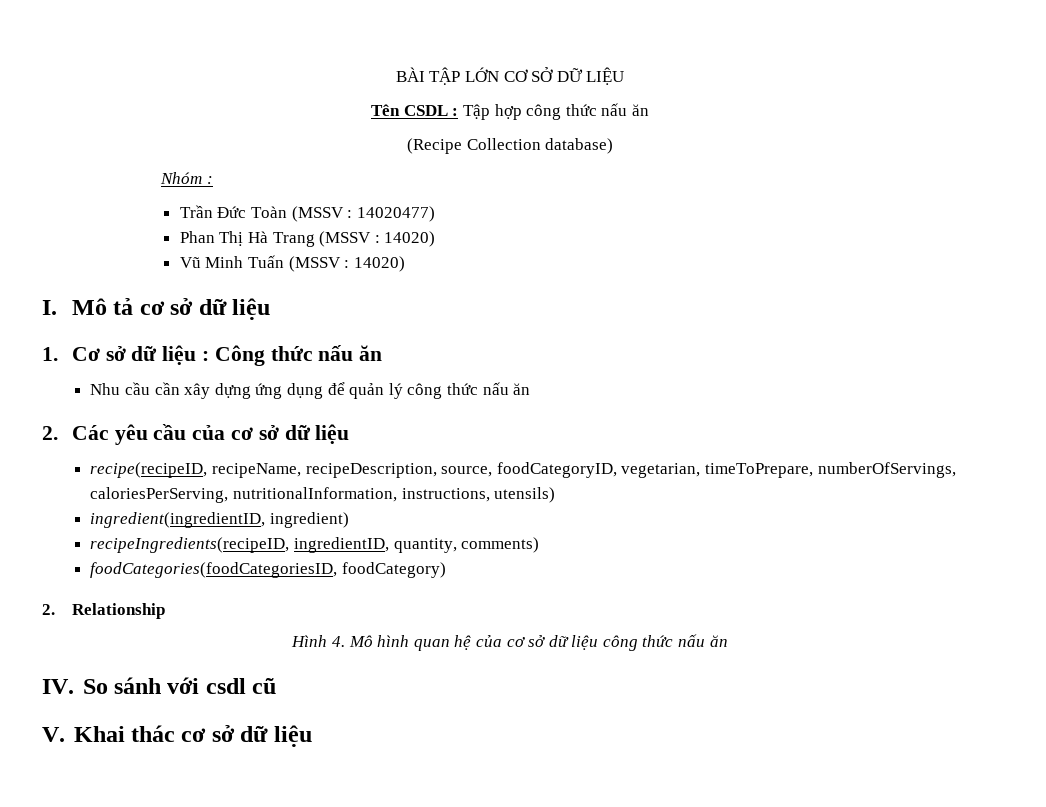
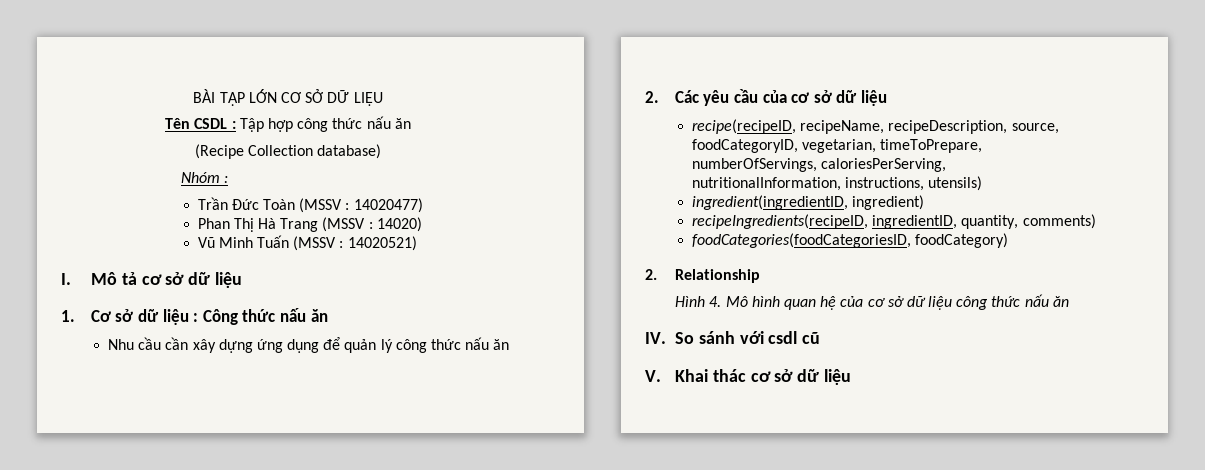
[353,256,405,272] 14020) -> [347,236,417,251] 14020521)

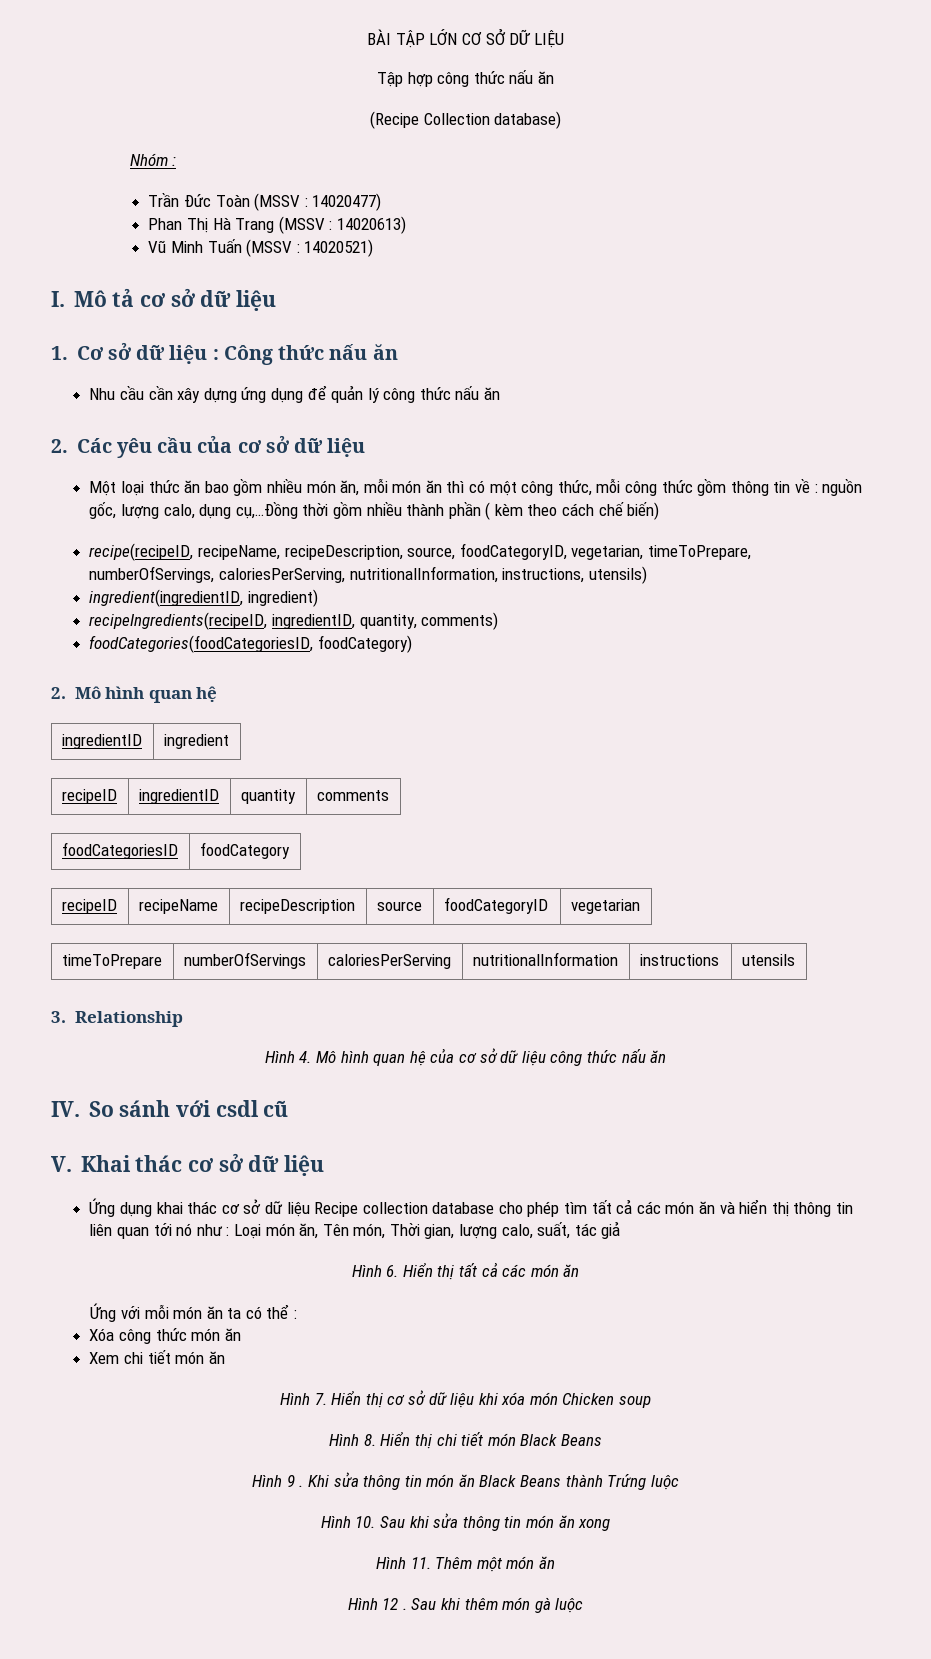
[165,118,236,129] Tên CSDL : -> (564, 39) none
[376,217,422,232] 14020) -> [336,216,406,234] 14020613)
(888, 98) none -> [89,478,863,496] [89,502,660,520] // Một loại thức ăn bao gồm nhiều món ăn, mỗi món ăn thì có một công thức, mỗi công thức gồm thông tin về : nguồn gốc, lượng calo, dụng cụ,…Đồng thời gồm nhiều thành phần ( kèm theo cách chế biến)
(657, 274) none -> [74,686,218,703] [61,734,142,749] [163,734,229,749] [61,789,117,804] [138,789,219,804] [240,789,296,804] [316,790,389,801] [61,842,178,859] [199,842,290,859] [61,899,117,914] [138,899,218,914] [239,899,355,914] [376,901,422,911] [443,897,548,914] [570,899,640,914] [61,954,162,969] [183,952,306,969] [327,954,451,969] [472,952,618,966] [639,954,719,966] [741,954,795,966] [51,1011,66,1023] Mô hình quan hệ // ingredientID | ingredient // recipeID | ingredientID | quantity | comments // foodCategoriesID | foodCategory // recipeID | recipeName | recipeDescription | source | foodCategoryID | vegetarian // timeToPrepare | numberOfServings | caloriesPerServing | nutritionalInformation | instructions | utensils // 3.
(852, 377) none -> [89,1198,853,1217] [89,1221,621,1239] [351,1262,580,1280] [90,1303,298,1322] [89,1328,241,1344] [89,1350,225,1364] [279,1390,652,1408] [329,1432,602,1449] [252,1472,679,1490] [320,1513,611,1531] [376,1556,555,1572] [347,1597,584,1613] // Ứng dụng khai thác cơ sở dữ liệu Recipe collection database cho phép tìm tất cả các món ăn và hiển thị thông tin liên quan tới nó như : Loại món ăn, Tên món, Thời gian, lượng calo, suất, tác giả // Hình 6. Hiển thị tất cả các món ăn // Ứng với mỗi món ăn ta có thể : // Xóa công thức món ăn // Xem chi tiết món ăn // Hình 7. Hiển thị cơ sở dữ liệu khi xóa món Chicken soup // Hình 8. Hiển thị chi tiết món Black Beans // Hình 9 . Khi sửa thông tin món ăn Black Beans thành Trứng luộc // Hình 10. Sau khi sửa thông tin món ăn xong // Hình 11. Thêm một món ăn // Hình 12 . Sau khi thêm món gà luộc

